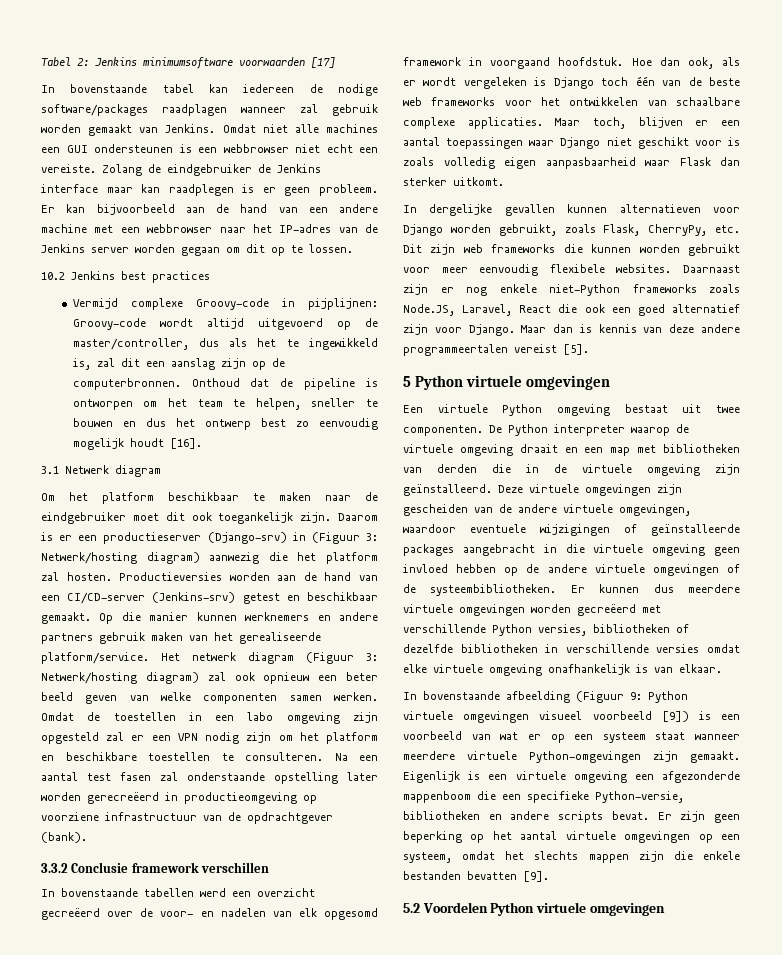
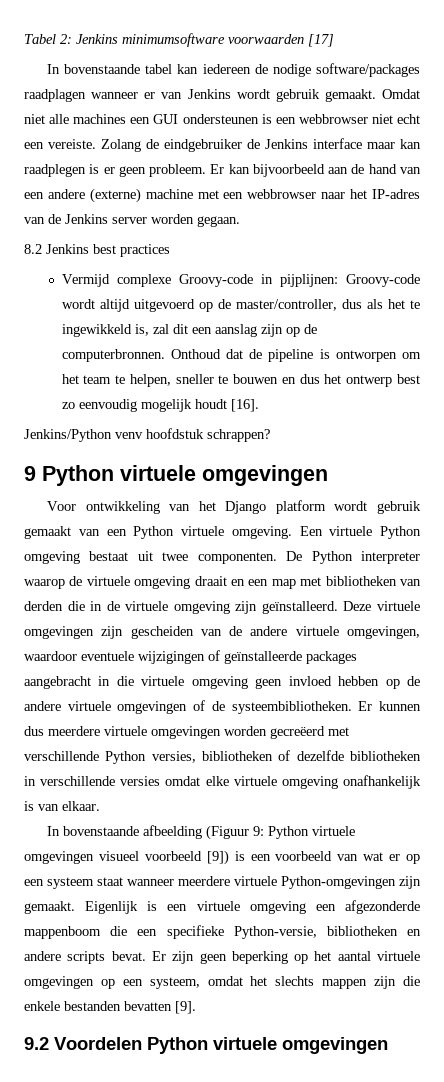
[300,104,378,116] [41,124,216,136] zal gebruik worden gemaakt van Jenkins. -> [144,89,376,102] er van Jenkins wordt gebruik gemaakt.
(378, 208) none -> [89,188,141,203] (externe)
[181,244,353,256] [41,272,65,280] gegaan om dit op te lossen. // 10.2 -> [197,216,240,227] [24,244,42,254] gegaan. // 8.2
[41,465,161,477] [41,492,378,504] [41,512,378,524] [41,532,379,544] [41,552,378,564] [41,572,378,581] [41,592,378,604] [41,612,378,624] [41,632,321,644] [41,652,378,664] [41,672,378,684] [41,692,378,704] [41,712,378,724] [41,732,379,744] [41,752,378,761] [41,772,378,784] [41,792,317,804] [41,812,333,824] [41,832,87,843] [41,862,270,873] [41,888,315,897] [41,908,378,920] [403,57,740,69] [403,76,740,89] [403,97,740,106] [403,117,740,129] [403,137,740,149] [403,157,740,169] [403,177,504,186] [403,204,740,216] [403,224,740,236] [403,244,740,256] [403,264,740,276] [403,284,740,296] [403,304,740,316] [403,324,740,336] [403,344,589,356] [403,375,610,390] 3.1 Netwerk diagram // Om het platform beschikbaar te maken naar de eindgebruiker moet dit ook toegankelijk zijn. Daarom is er een productieserver (Django-srv) in (Figuur 3: Netwerk/hosting diagram) aanwezig die het platform zal hosten. Productieversies worden aan de hand van een CI/CD-server (Jenkins-srv) getest en beschikbaar gemaakt. Op die manier kunnen werknemers en andere partners gebruik maken van het gerealiseerde platform/service. Het netwerk diagram (Figuur 3: Netwerk/hosting diagram) zal ook opnieuw een beter beeld geven van welke componenten samen werken. Omdat de toestellen in een labo omgeving zijn opgesteld zal er een VPN nodig zijn om het platform en beschikbare toestellen te consulteren. Na een aantal test fasen zal onderstaande opstelling later worden gerecreëerd in productieomgeving op voorziene infrastructuur van de opdrachtgever (bank). // 3.3.2 Conclusie framework verschillen // In bovenstaande tabellen werd een overzicht gecreëerd over de voor- en nadelen van elk opgesomd framework in voorgaand hoofdstuk. Hoe dan ook, als er wordt vergeleken is Django toch één van de beste web frameworks voor het ontwikkelen van schaalbare complexe applicaties. Maar toch, blijven er een aantal toepassingen waar Django niet geschikt voor is zoals volledig eigen aanpasbaarheid waar Flask dan sterker uitkomt. // In dergelijke gevallen kunnen alternatieven voor Django worden gebruikt, zoals Flask, CherryPy, etc. Dit zijn web frameworks die kunnen worden gebruikt voor meer eenvoudig flexibele websites. Daarnaast zijn er nog enkele niet-Python frameworks zoals Node.JS, Laravel, React die ook een goed alternatief zijn voor Django. Maar dan is kennis van deze andere programmeertalen vereist [5]. // 5 Python virtuele omgevingen // -> [24,428,270,442] [24,465,328,486] [47,500,421,514] [24,526,292,539] Jenkins/Python venv hoofdstuk schrappen? // 9 Python virtuele omgevingen // Voor ontwikkeling van het Django platform wordt gebruik gemaakt van een Python virtuele omgeving.
[403,903,420,913] 5.2 -> [24,1037,49,1050] 9.2

